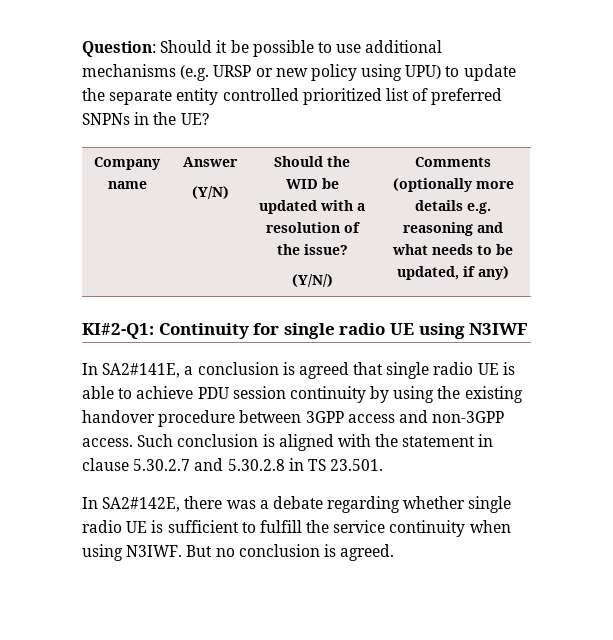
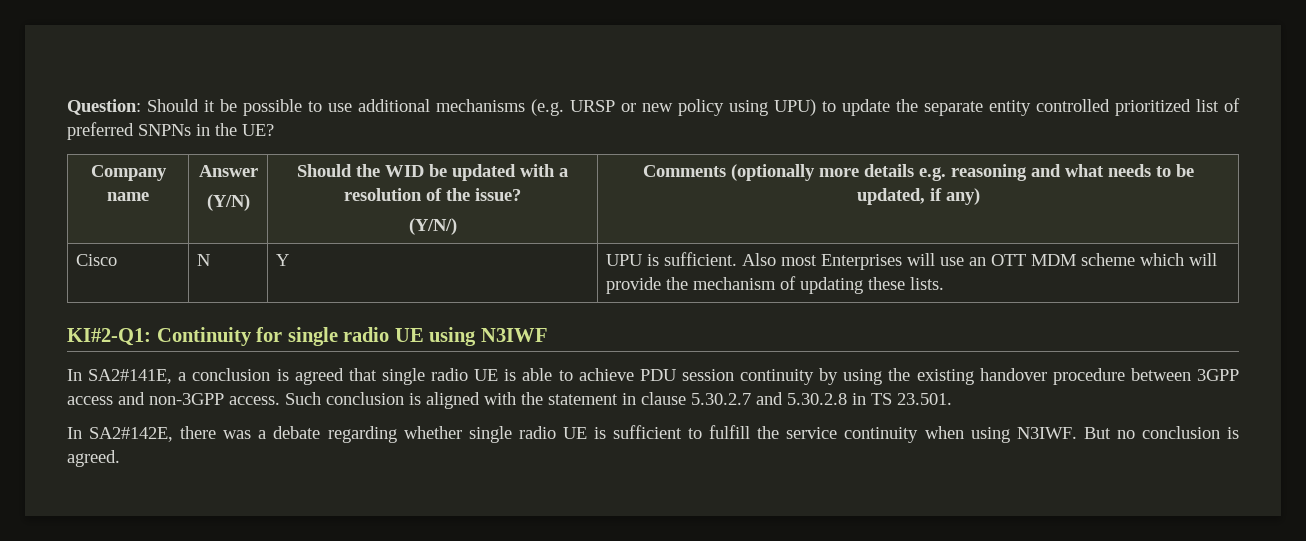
(509, 273) none -> [76,254,118,266] [197,254,211,266] [276,254,290,266] [606,252,1218,270] [606,276,945,294] // Cisco | N | Y | UPU is sufficient. Also most Enterprises will use an OTT MDM scheme which will provide the mechanism of updating these lists.

